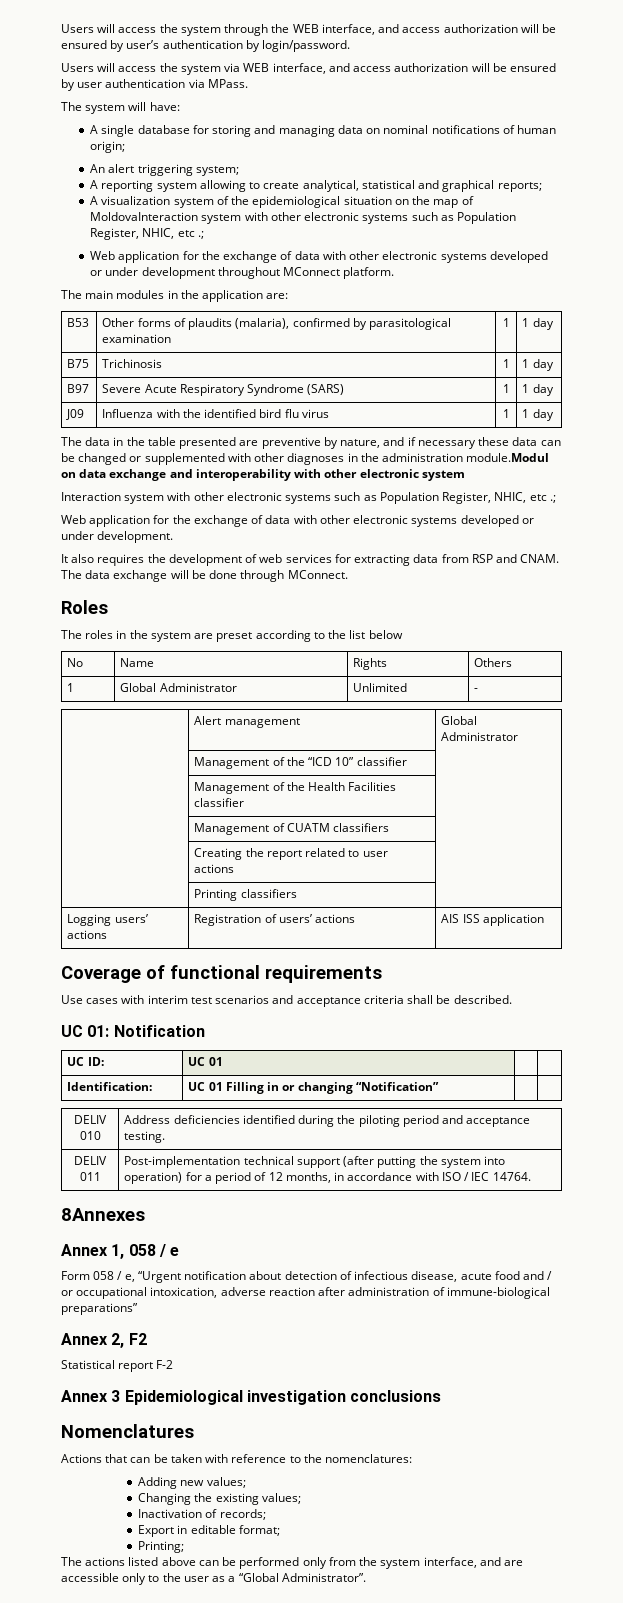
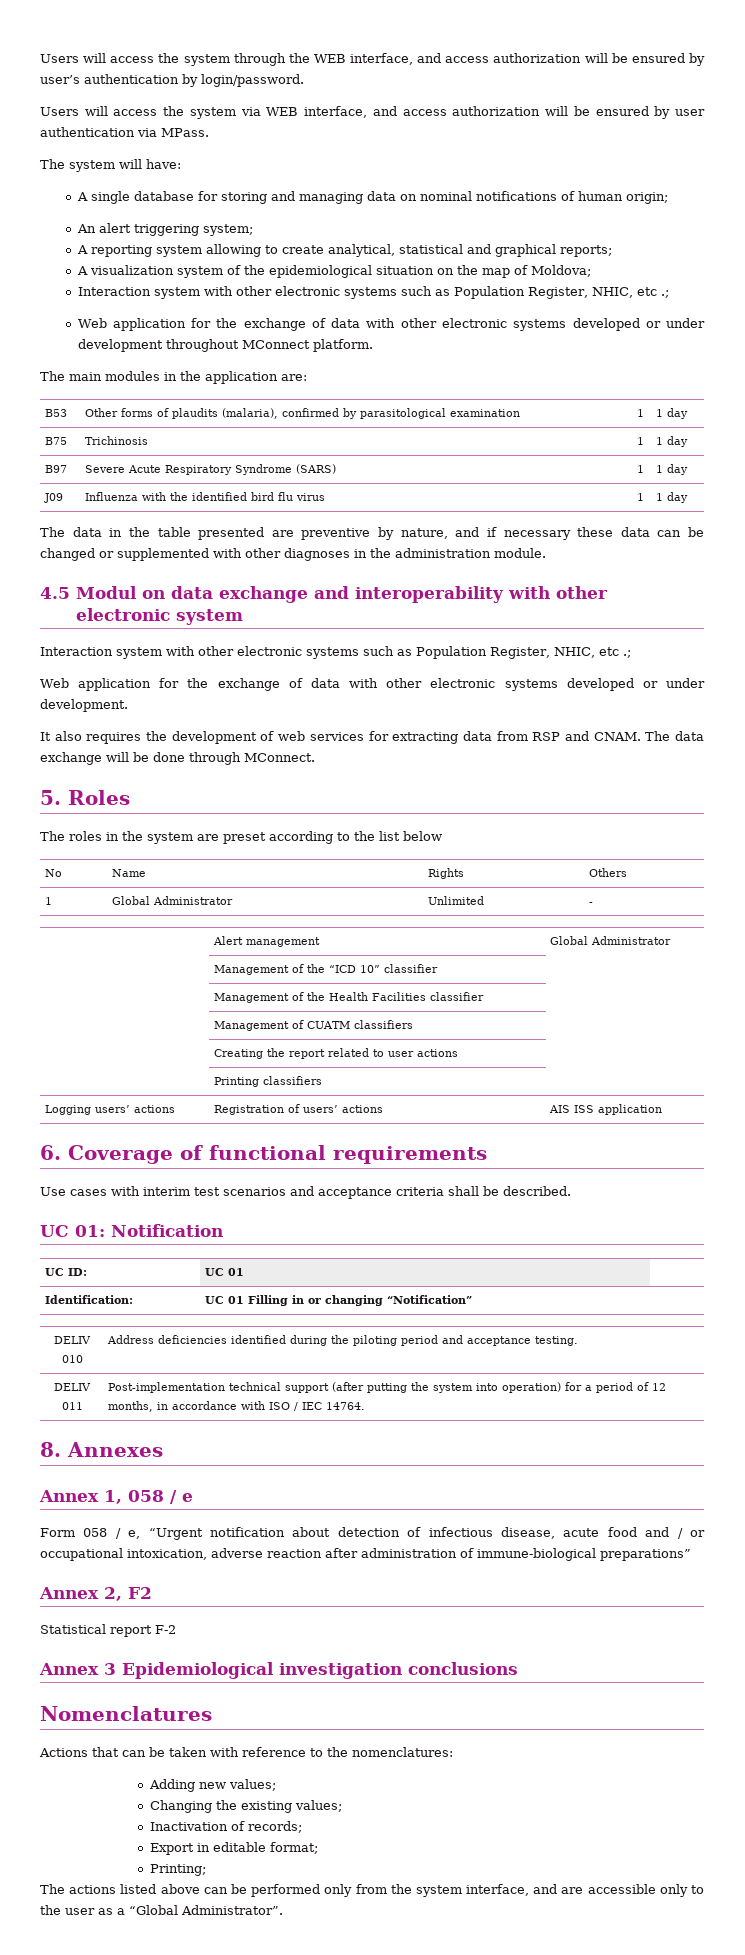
[90,212,199,221] MoldovaInteraction -> [530,265,591,277] [77,287,151,296] Moldova; // Interaction
[466,453,550,462] module.Modul -> [494,548,546,558] [40,586,138,599] module. // 4.5 Modul
(348, 574) none -> [40,790,61,805] 5.
(544, 920) none -> [40,1145,61,1160] 6.
[61,1208,145,1221] 8Annexes -> [40,1442,163,1457] 8. Annexes

